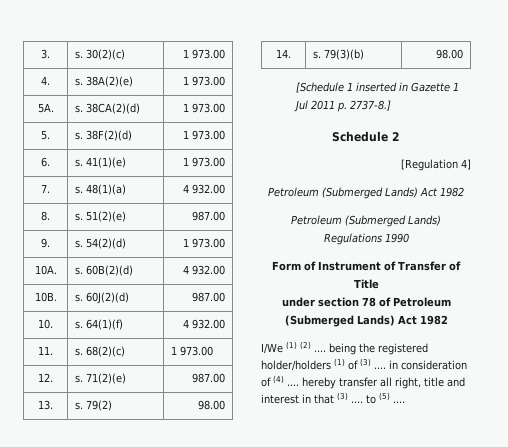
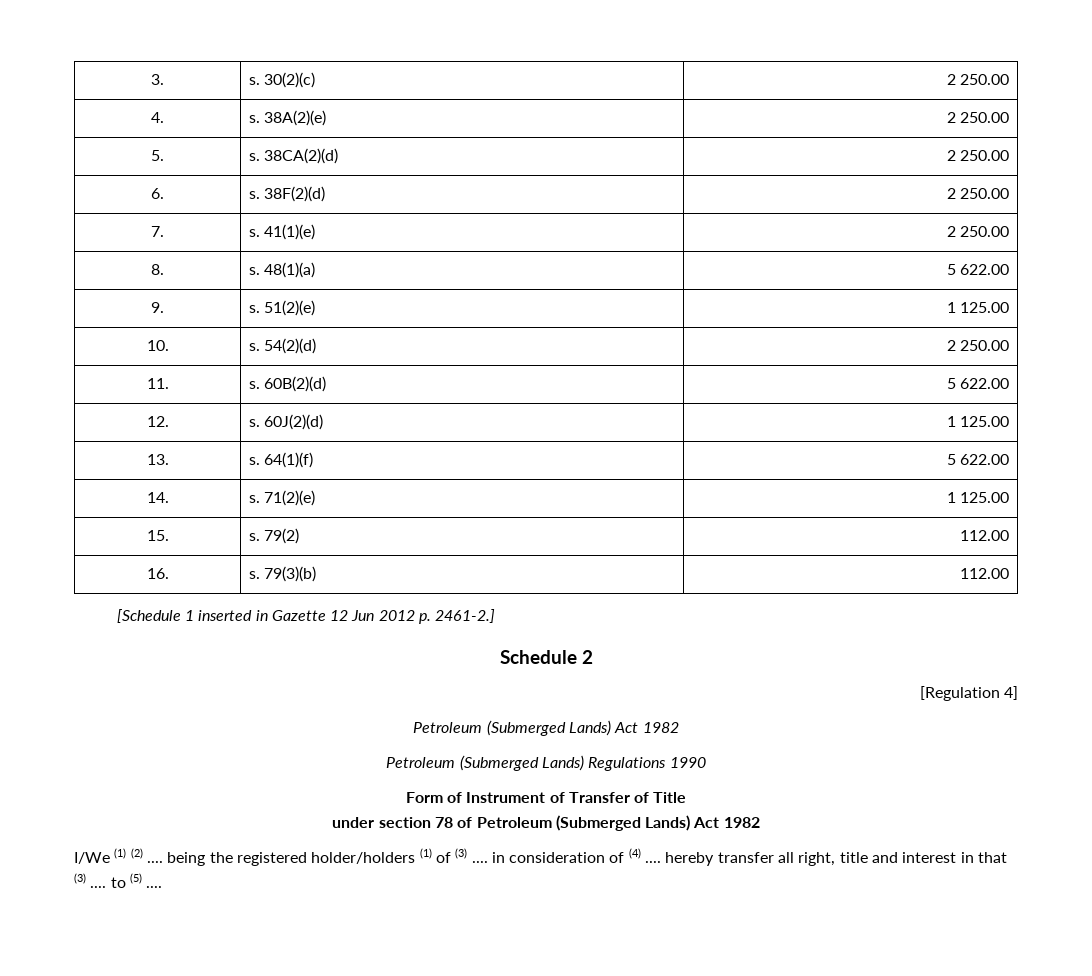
[183,49,226,59] 1 973.00 -> [946,74,1009,85] 2 250.00
[183,76,226,86] [37,103,54,113] 1 973.00 // 5A. -> [946,112,1009,123] [151,150,164,161] 2 250.00 // 5.
[183,103,226,113] [41,130,50,140] 1 973.00 // 5. -> [946,150,1009,161] [151,188,164,199] 2 250.00 // 6.
[183,130,226,140] [41,157,50,167] 1 973.00 // 6. -> [946,188,1009,199] [151,226,164,237] 2 250.00 // 7.
[183,157,226,167] [41,184,50,193] 1 973.00 // 7. -> [946,226,1009,237] [151,264,164,275] 2 250.00 // 8.
[183,184,226,194] [41,211,50,221] 4 932.00 // 8. -> [946,264,1009,275] [151,302,164,313] 5 622.00 // 9.
[192,211,226,221] [41,238,50,248] 987.00 // 9. -> [946,302,1009,313] [146,340,169,351] 1 125.00 // 10.
[183,238,226,248] [34,265,57,275] 1 973.00 // 10A. -> [946,340,1009,351] [146,378,169,389] 2 250.00 // 11.
[183,265,226,275] [34,292,57,302] 4 932.00 // 10B. -> [946,378,1009,389] [146,416,169,427] 5 622.00 // 12.
[192,292,226,302] [38,319,53,329] 987.00 // 10. -> [946,416,1009,427] [146,454,169,465] 1 125.00 // 13.
[183,319,226,329] [38,346,53,355] [74,346,125,357] [170,346,213,356] [38,373,53,382] 4 932.00 // 11. | s. 68(2)(c) | 1 973.00 // 12. -> [946,454,1009,465] [146,492,169,503] 5 622.00 // 14.
[192,373,226,383] [38,400,53,410] 987.00 // 13. -> [946,492,1009,503] [146,530,169,541] 1 125.00 // 15.
[198,400,226,410] [276,49,291,58] 98.00 // 14. -> [959,530,1009,541] [146,568,169,579] 112.00 // 16.
[436,49,464,59] 98.00 -> [959,568,1009,579] 112.00
[453,82,460,91] [294,100,392,112] 1 Jul 2011 p. 2737-8.] -> [330,609,496,624] 12 Jun 2012 p. 2461-2.]

